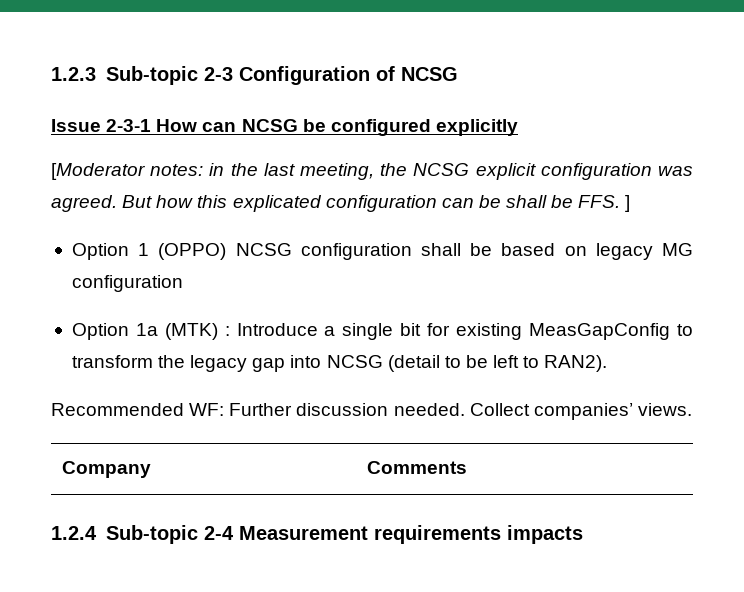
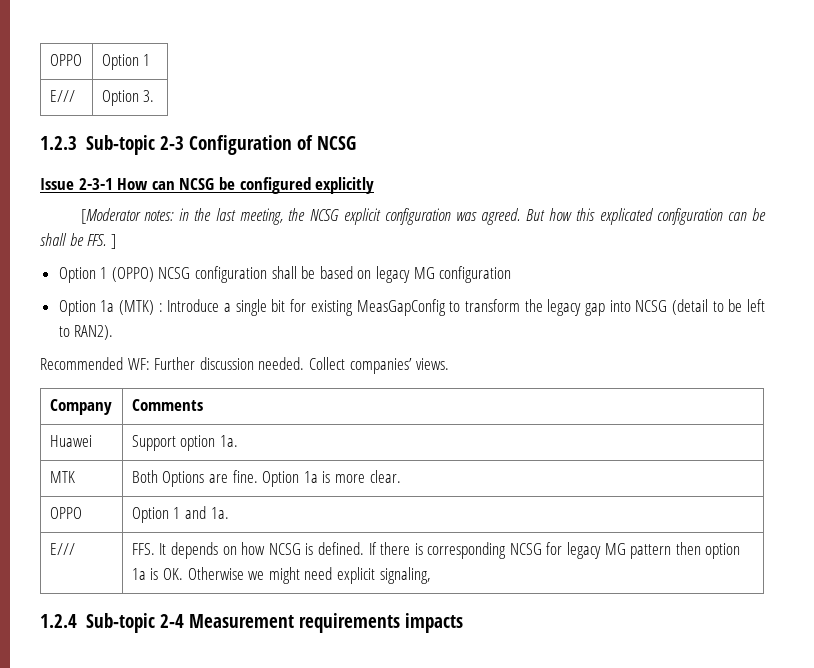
(51, 74) none -> [49,54,82,66] [101,54,151,70] [49,90,75,102] [101,90,155,106] OPPO | Option 1 // E/// | Option 3. //
(467, 467) none -> [49,435,92,447] [131,435,238,451] [49,471,75,483] [131,470,401,487] [49,507,82,519] [131,506,229,523] [49,543,75,555] [131,542,741,559] [131,567,431,584] // Huawei | Support option 1a. // MTK | Both Options are fine. Option 1a is more clear. // OPPO | Option 1 and 1a. // E/// | FFS. It depends on how NCSG is defined. If there is corresponding NCSG for legacy MG pattern then option 1a is OK. Otherwise we might need explicit signaling,

